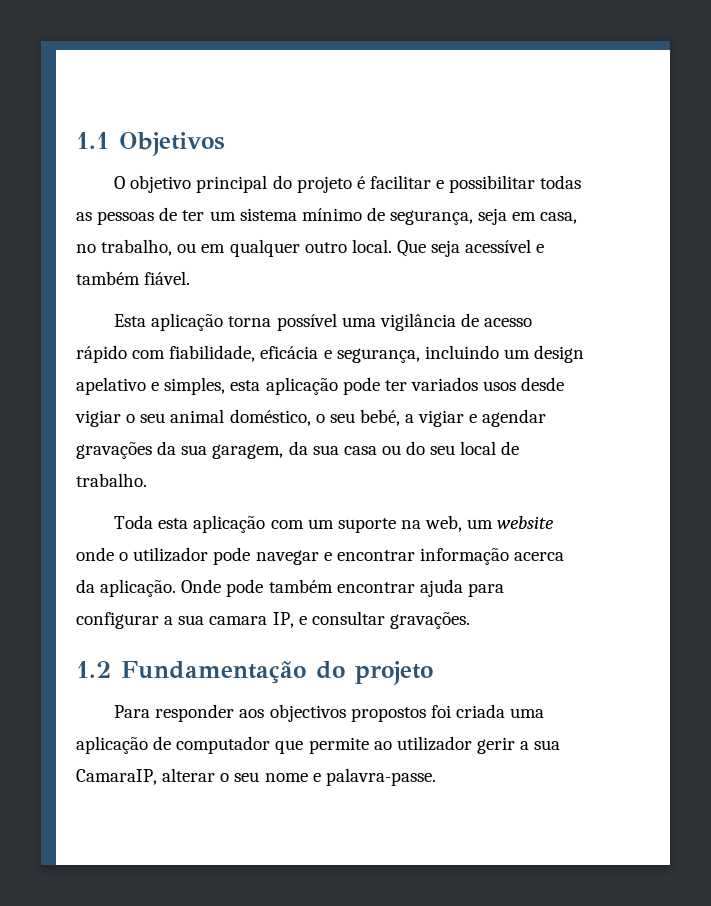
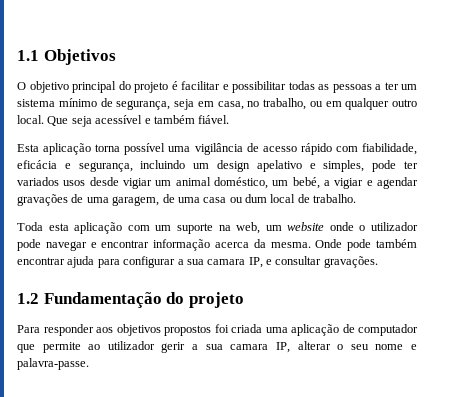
[159,207,178,221] de -> [375,84,381,90] a
[230,377,338,395] esta aplicação -> (365, 166) none
[126,409,355,426] o seu animal doméstico, o seu -> [155,177,289,189] um animal doméstico, um
[157,441,456,459] da sua garagem, da sua casa ou do seu -> [71,194,267,206] de uma garagem, de uma casa ou dum
[100,579,177,597] aplicação. -> [270,242,311,248] mesma.
[269,704,346,722] objectivos -> [116,324,161,336] objetivos
[76,769,157,785] CamaraIP, -> [230,342,290,353] camara IP,

